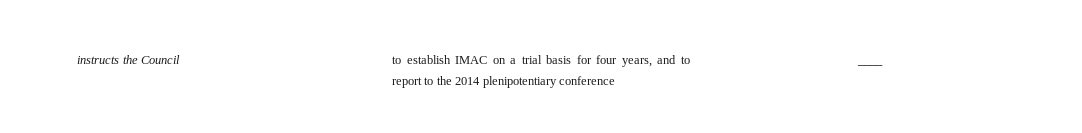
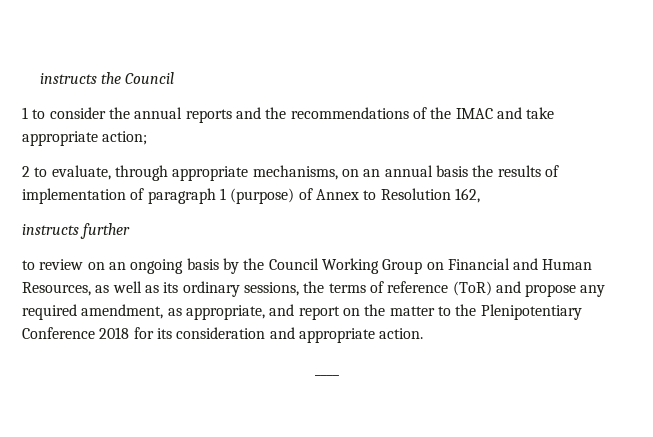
[392,55,690,67] [392,76,615,88] to establish IMAC on a trial basis for four years, and to report to the 2014 plenipotentiary conference -> [22,107,555,123] [22,131,148,146] [22,165,559,181] [22,188,480,204] [22,223,131,239] [22,258,593,274] [22,281,606,297] [22,304,582,320] [22,327,424,343] 1 to consider the annual reports and the recommendations of the IMAC and take appropriate action; // 2 to evaluate, through appropriate mechanisms, on an annual basis the results of implementation of paragraph 1 (purpose) of Annex to Resolution 162, // instructs further // to review on an ongoing basis by the Council Working Group on Financial and Human Resources, as well as its ordinary sessions, the terms of reference (ToR) and propose any required amendment, as appropriate, and report on the matter to the Plenipotentiary Conference 2018 for its consideration and appropriate action.

